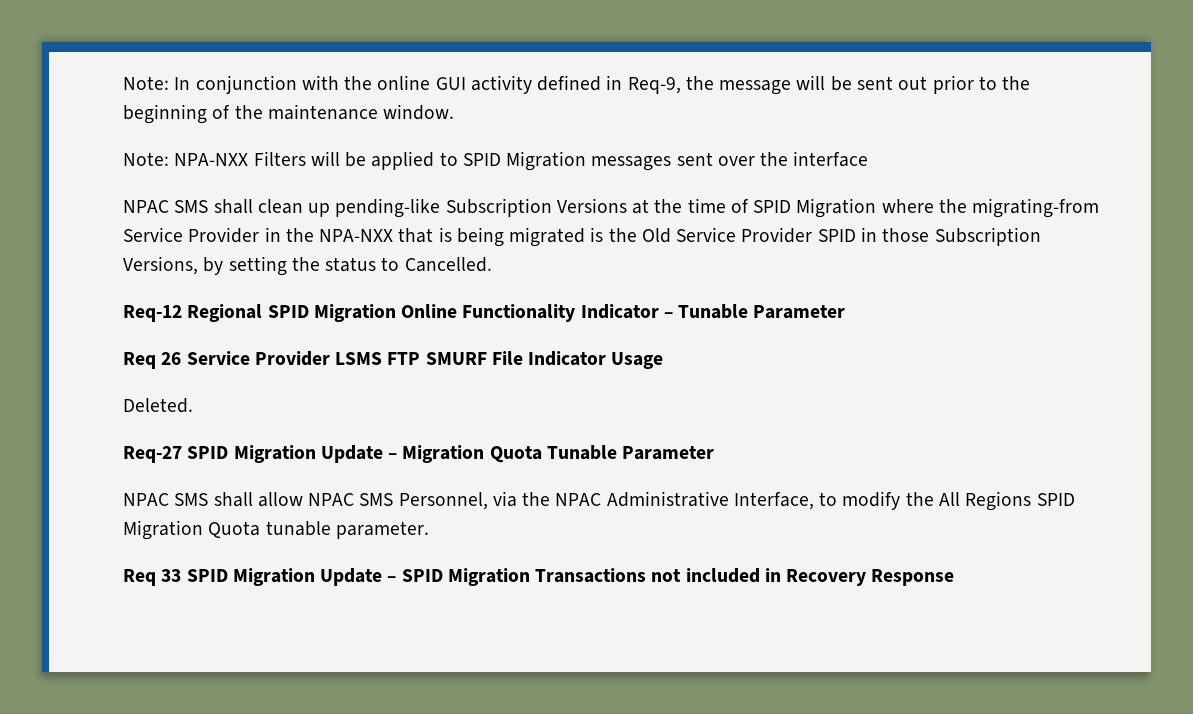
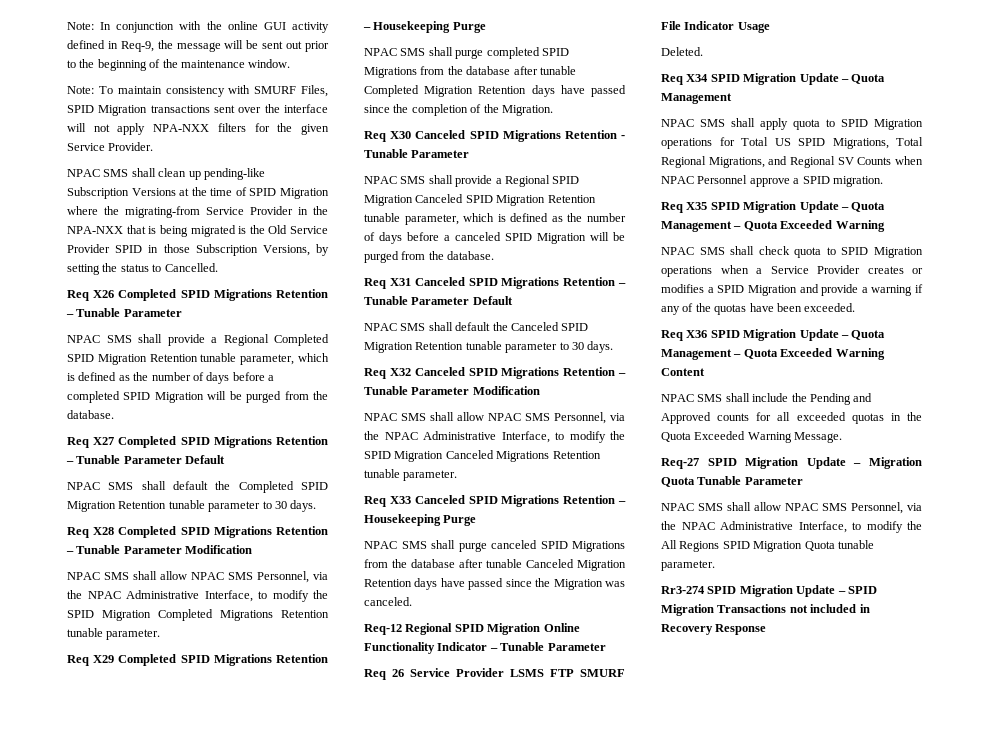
[174,151,672,171] NPA-NXX Filters will be applied to SPID Migration messages -> [98,85,328,97] [67,105,210,116] To maintain consistency with SMURF Files, SPID Migration transactions
(869, 159) none -> [67,123,329,135] [67,142,154,151] will not apply NPA-NXX filters for the given Service Provider.
(492, 264) none -> [67,289,328,301] [66,308,182,317] [67,334,329,346] [67,353,329,365] [67,372,274,384] [67,391,328,403] [67,410,114,419] [67,436,328,448] [66,455,226,464] [67,481,328,493] [67,500,317,512] [67,526,328,538] [66,545,253,554] [67,571,328,583] [67,590,328,602] [67,609,329,621] [67,628,161,640] [67,654,328,666] [363,21,486,33] [364,47,569,59] [364,66,576,78] [364,85,626,97] [364,104,553,116] [364,130,625,142] [364,149,470,158] [364,175,580,187] [364,194,596,206] [364,213,626,225] [364,232,625,244] [364,251,495,263] [364,277,626,289] [364,296,513,305] [364,322,589,331] [364,341,614,353] [364,367,626,379] [364,386,540,395] [364,412,625,424] [364,431,625,443] [364,450,601,462] [364,469,458,481] [364,495,626,507] [364,514,477,526] [364,540,625,552] [364,559,626,571] [364,578,625,590] [364,597,412,606] // Req X26 Completed SPID Migrations Retention – Tunable Parameter // NPAC SMS shall provide a Regional Completed SPID Migration Retention tunable parameter, which is defined as the number of days before a completed SPID Migration will be purged from the database. // Req X27 Completed SPID Migrations Retention – Tunable Parameter Default // NPAC SMS shall default the Completed SPID Migration Retention tunable parameter to 30 days. // Req X28 Completed SPID Migrations Retention – Tunable Parameter Modification // NPAC SMS shall allow NPAC SMS Personnel, via the NPAC Administrative Interface, to modify the SPID Migration Completed Migrations Retention tunable parameter. // Req X29 Completed SPID Migrations Retention – Housekeeping Purge // NPAC SMS shall purge completed SPID Migrations from the database after tunable Completed Migration Retention days have passed since the completion of the Migration. // Req X30 Canceled SPID Migrations Retention - Tunable Parameter // NPAC SMS shall provide a Regional SPID Migration Canceled SPID Migration Retention tunable parameter, which is defined as the number of days before a canceled SPID Migration will be purged from the database. // Req X31 Canceled SPID Migrations Retention – Tunable Parameter Default // NPAC SMS shall default the Canceled SPID Migration Retention tunable parameter to 30 days. // Req X32 Canceled SPID Migrations Retention – Tunable Parameter Modification // NPAC SMS shall allow NPAC SMS Personnel, via the NPAC Administrative Interface, to modify the SPID Migration Canceled Migrations Retention tunable parameter. // Req X33 Canceled SPID Migrations Retention – Housekeeping Purge // NPAC SMS shall purge canceled SPID Migrations from the database after tunable Canceled Migration Retention days have passed since the Migration was canceled.
(193, 405) none -> [661,73,886,85] [661,93,732,104] [661,118,923,130] [661,137,923,149] [661,156,923,168] [661,175,883,187] [661,201,886,213] [661,220,885,232] [661,246,923,258] [661,265,923,277] [661,284,923,296] [661,303,856,315] [661,329,886,341] [661,348,885,360] [661,368,705,376] [661,393,873,405] [661,412,922,424] [661,431,843,443] // Req X34 SPID Migration Update – Quota Management // NPAC SMS shall apply quota to SPID Migration operations for Total US SPID Migrations, Total Regional Migrations, and Regional SV Counts when NPAC Personnel approve a SPID migration. // Req X35 SPID Migration Update – Quota Management – Quota Exceeded Warning // NPAC SMS shall check quota to SPID Migration operations when a Service Provider creates or modifies a SPID Migration and provide a warning if any of the quotas have been exceeded. // Req X36 SPID Migration Update – Quota Management – Quota Exceeded Warning Content // NPAC SMS shall include the Pending and Approved counts for all exceeded quotas in the Quota Exceeded Warning Message.
[123,569,182,586] Req 33 -> [661,586,705,594] Rr3-274

